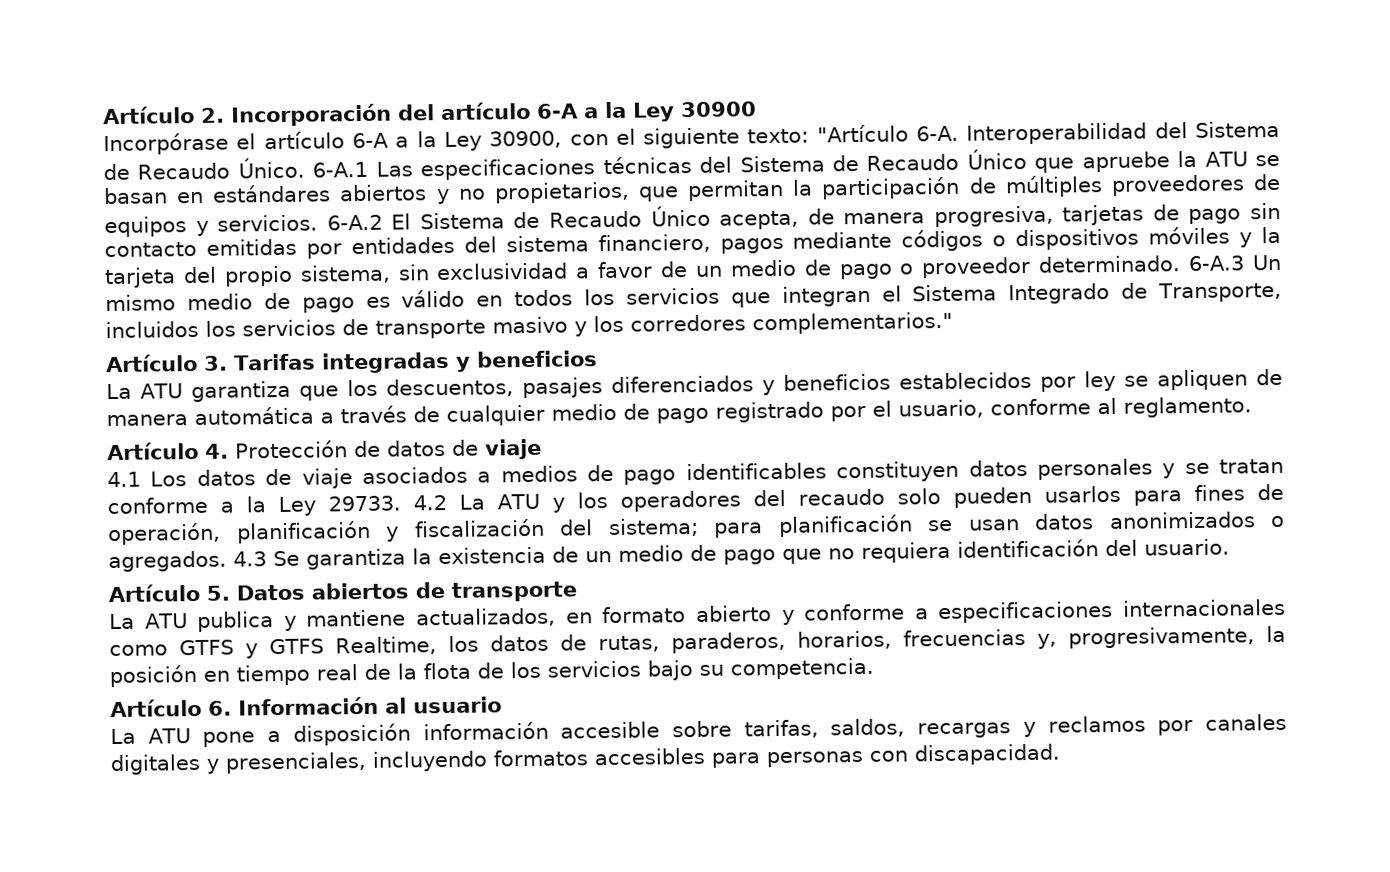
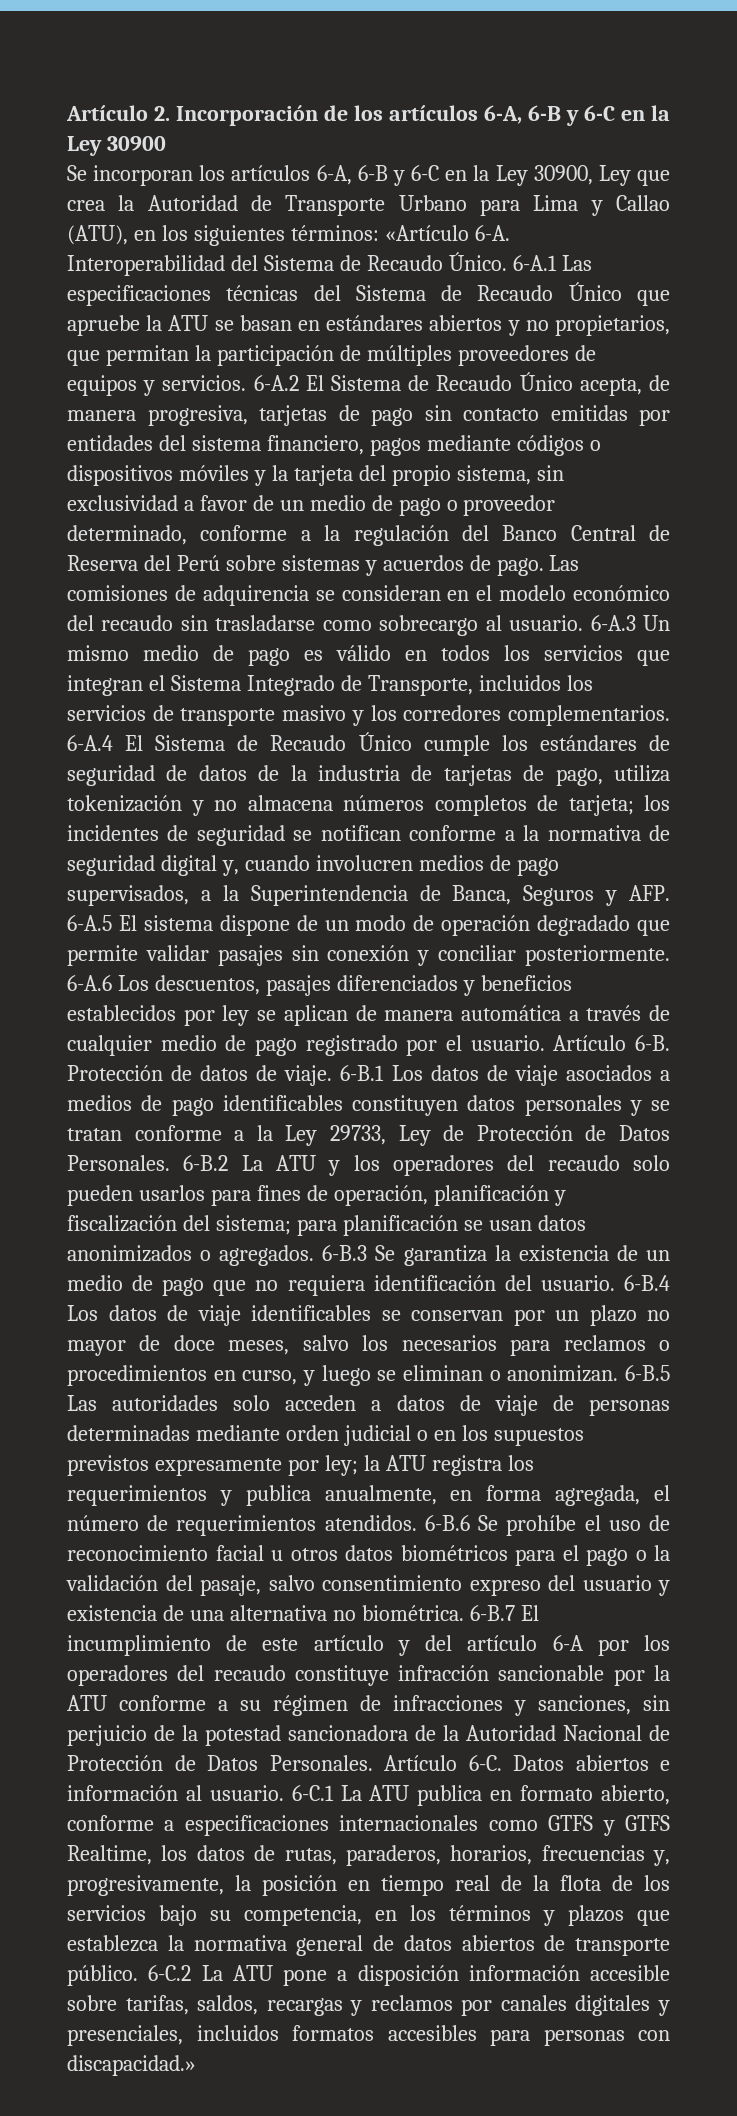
[397,101,757,122] [103,124,909,156] del artículo 6-A a la Ley 30900 // Incorpórase el artículo 6-A a la Ley 30900, con el siguiente texto: "Artículo -> [324,105,670,126] [67,136,166,156] [67,165,670,186] [67,195,670,216] [67,225,469,246] de los artículos 6-A, 6-B y 6-C en la Ley 30900 // Se incorporan los artículos 6-A, 6-B y 6-C en la Ley 30900, Ley que crea la Autoridad de Transporte Urbano para Lima y Callao (ATU), en los siguientes términos: «Artículo
[1038,255,1182,273] determinado. -> [67,525,670,546] [67,555,580,576] [67,585,670,606] [67,615,584,636] determinado, conforme a la regulación del Banco Central de Reserva del Perú sobre sistemas y acuerdos de pago. Las comisiones de adquirencia se consideran en el modelo económico del recaudo sin trasladarse como sobrecargo al usuario.
[752,311,953,335] [105,350,598,374] [106,379,378,403] complementarios." // Artículo 3. Tarifas integradas y beneficios // La ATU garantiza que los -> [508,705,670,726] [67,732,670,756] [67,765,670,786] [67,795,670,816] [67,825,670,846] [67,855,559,876] [67,885,670,906] [67,915,670,936] [67,945,670,966] [67,975,149,991] complementarios. 6-A.4 El Sistema de Recaudo Único cumple los estándares de seguridad de datos de la industria de tarjetas de pago, utiliza tokenización y no almacena números completos de tarjeta; los incidentes de seguridad se notifican conforme a la normativa de seguridad digital y, cuando involucren medios de pago supervisados, a la Superintendencia de Banca, Seguros y AFP. 6-A.5 El sistema dispone de un modo de operación degradado que permite validar pasajes sin conexión y conciliar posteriormente. 6-A.6 Los
[1156,369,1248,391] apliquen -> [283,1005,348,1026] aplican
[898,396,1252,419] [107,441,229,461] usuario, conforme al reglamento. // Artículo 4. -> [470,1035,670,1051] usuario. Artículo 6-B.
[485,438,542,460] [107,471,141,488] viaje // 4.1 -> [284,1065,385,1086] viaje. 6-B.1
[328,494,448,512] 29733. 4.2 -> [330,1125,671,1146] [67,1155,229,1171] 29733, Ley de Protección de Datos Personales. 6-B.2
[233,551,267,567] 4.3 -> [322,1245,368,1261] 6-B.3
[108,581,577,603] [109,605,795,633] // Artículo 5. Datos abiertos de transporte // La ATU publica y mantiene actualizados, en formato abierto y -> [623,1275,670,1291] [67,1305,670,1326] [67,1335,670,1356] [67,1365,670,1386] [67,1395,670,1416] [67,1425,584,1446] [67,1455,534,1476] [67,1485,670,1506] [67,1515,670,1536] [67,1545,670,1566] [66,1575,670,1596] [67,1605,539,1621] [67,1635,670,1656] [67,1665,670,1686] [67,1695,670,1716] [67,1725,670,1746] [67,1755,670,1771] [67,1785,671,1806] 6-B.4 Los datos de viaje identificables se conservan por un plazo no mayor de doce meses, salvo los necesarios para reclamos o procedimientos en curso, y luego se eliminan o anonimizan. 6-B.5 Las autoridades solo acceden a datos de viaje de personas determinadas mediante orden judicial o en los supuestos previstos expresamente por ley; la ATU registra los requerimientos y publica anualmente, en forma agregada, el número de requerimientos atendidos. 6-B.6 Se prohíbe el uso de reconocimiento facial u otros datos biométricos para el pago o la validación del pasaje, salvo consentimiento expreso del usuario y existencia de una alternativa no biométrica. 6-B.7 El incumplimiento de este artículo y del artículo 6-A por los operadores del recaudo constituye infracción sancionable por la ATU conforme a su régimen de infracciones y sanciones, sin perjuicio de la potestad sancionadora de la Autoridad Nacional de Protección de Datos Personales. Artículo 6-C. Datos abiertos e información al usuario. 6-C.1 La ATU publica en formato abierto,
[730,657,874,680] [110,696,502,718] competencia. // Artículo 6. Información al usuario // -> [244,1905,670,1926] [67,1935,670,1956] [67,1965,192,1986] competencia, en los términos y plazos que establezca la normativa general de datos abiertos de transporte público. 6-C.2
[372,750,488,772] incluyendo -> [196,2025,279,2041] incluidos
[914,743,1060,766] discapacidad. -> [67,2055,196,2076] discapacidad.»

